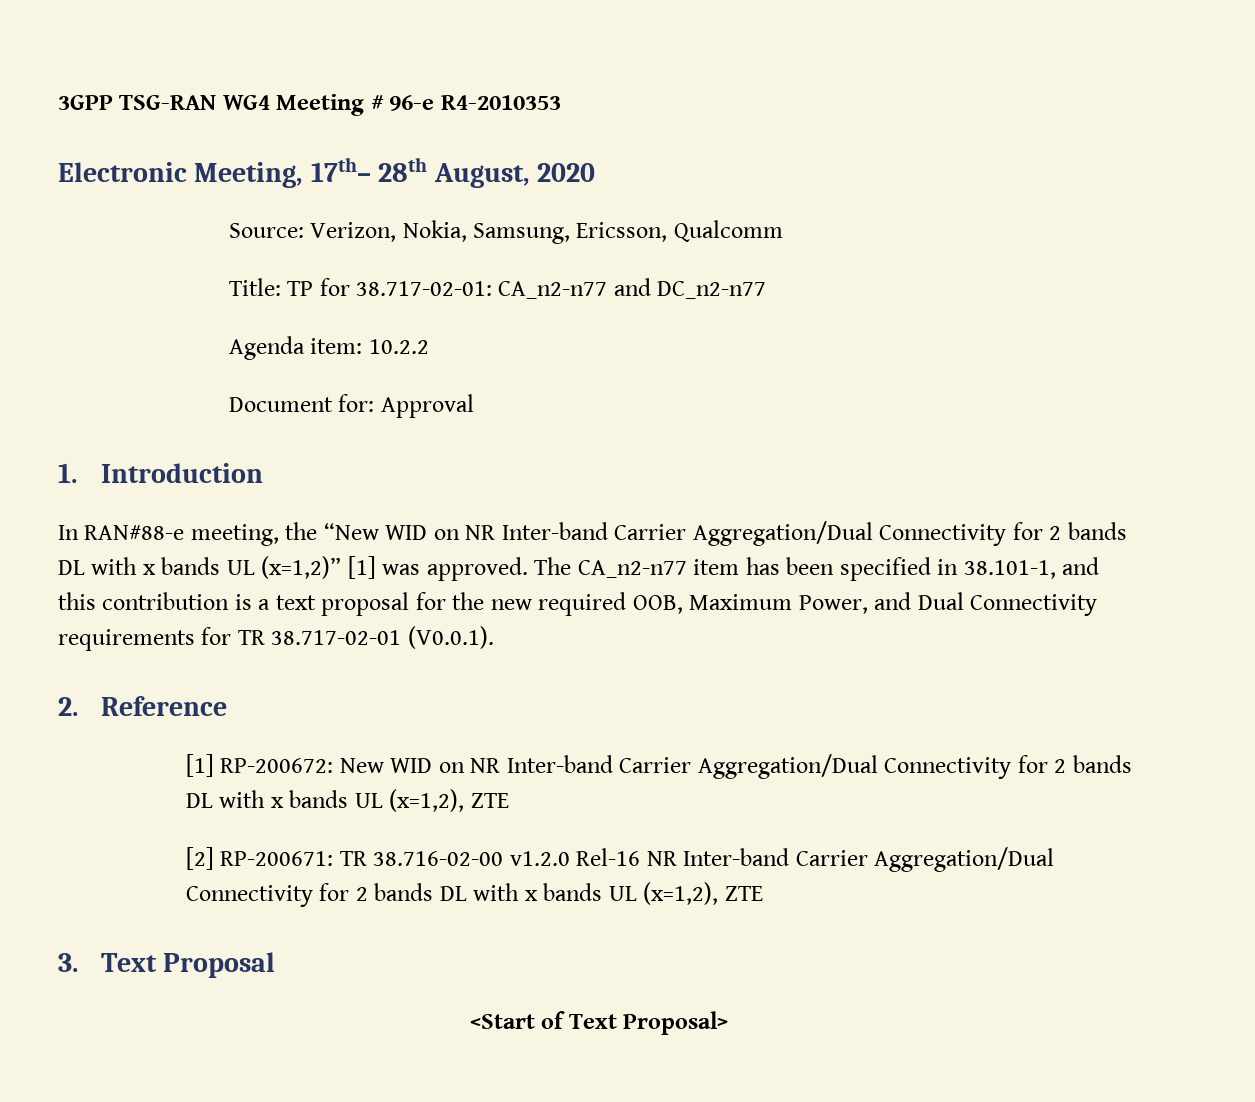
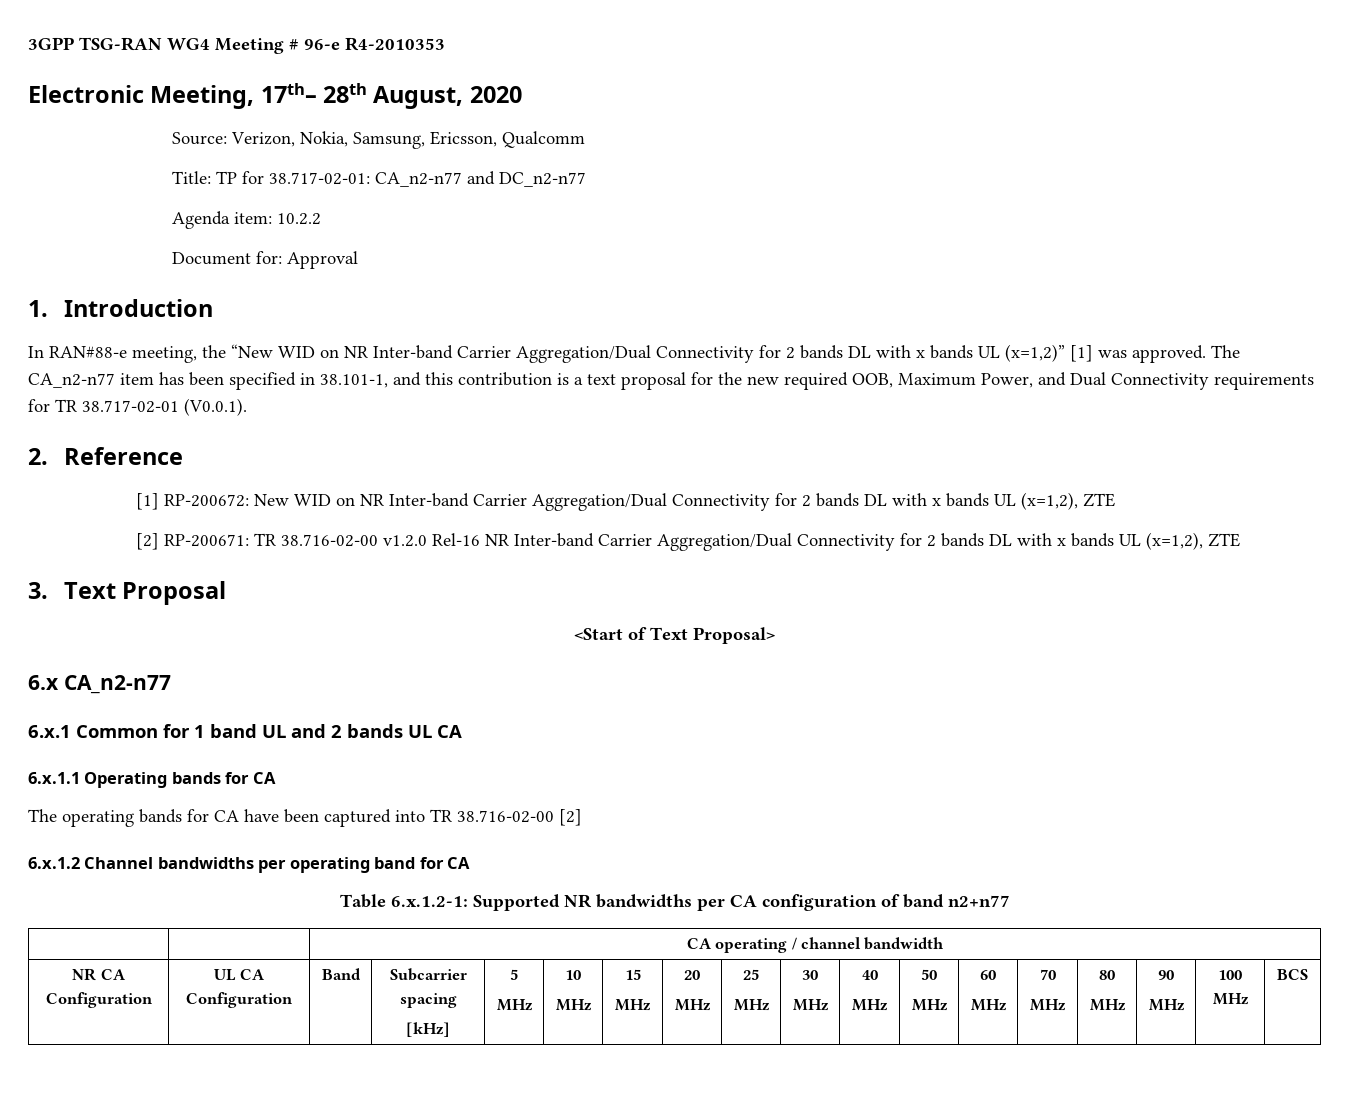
(729, 1023) none -> [28,675,171,694] [28,724,462,738] [28,772,276,788] [28,809,582,827] [28,857,471,873] [339,894,1010,911] [686,937,945,953] [72,968,126,981] [45,992,153,1008] [213,969,266,981] [186,992,293,1008] [321,968,361,980] [389,968,467,981] [399,993,457,1008] [406,1022,450,1037] [510,969,518,980] [496,999,533,1011] [565,970,581,980] [555,999,592,1011] [624,969,641,980] [615,999,651,1011] [684,970,700,980] [674,999,711,1011] [743,969,759,980] [733,999,770,1011] [802,970,818,980] [792,999,829,1011] [861,970,878,980] [852,999,888,1011] [921,969,937,980] [911,999,948,1011] [980,970,996,980] [970,999,1007,1011] [1039,969,1056,980] [1030,999,1066,1011] [1099,970,1115,980] [1089,999,1126,1011] [1158,970,1174,980] [1148,999,1185,1011] [1218,970,1242,980] [1212,993,1249,1005] [1277,969,1308,980] // 6.x CA_n2-n77 // 6.x.1 Common for 1 band UL and 2 bands UL CA // 6.x.1.1 Operating bands for CA // The operating bands for CA have been captured into TR 38.716-02-00 [2] // 6.x.1.2 Channel bandwidths per operating band for CA // Table 6.x.1.2-1: Supported NR bandwidths per CA configuration of band n2+n77 // | | CA operating / channel bandwidth // NR CA Configuration | UL CA Configuration | Band | Subcarrier spacing // [kHz] | 5 // MHz | 10 // MHz | 15 // MHz | 20 // MHz | 25 // MHz | 30 // MHz | 40 // MHz | 50 // MHz | 60 // MHz | 70 // MHz | 80 // MHz | 90 // MHz | 100 MHz | BCS

